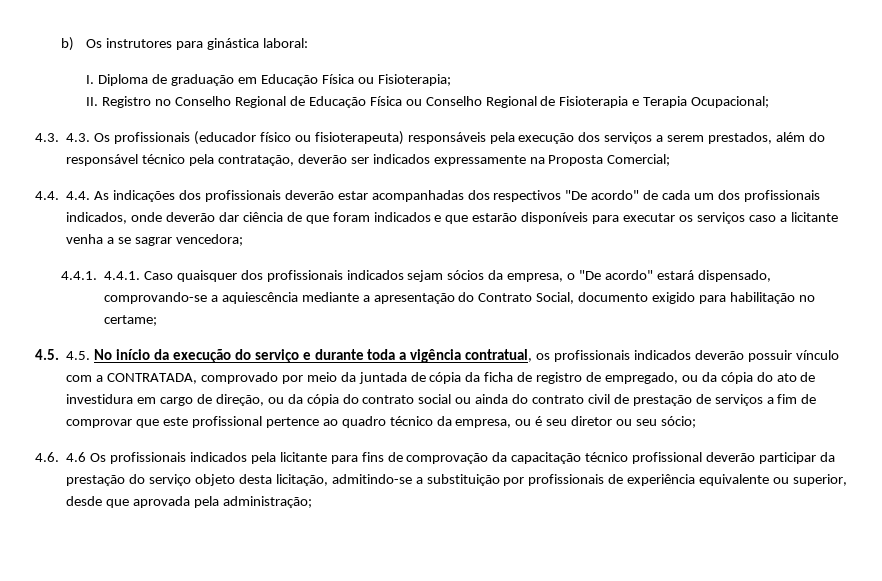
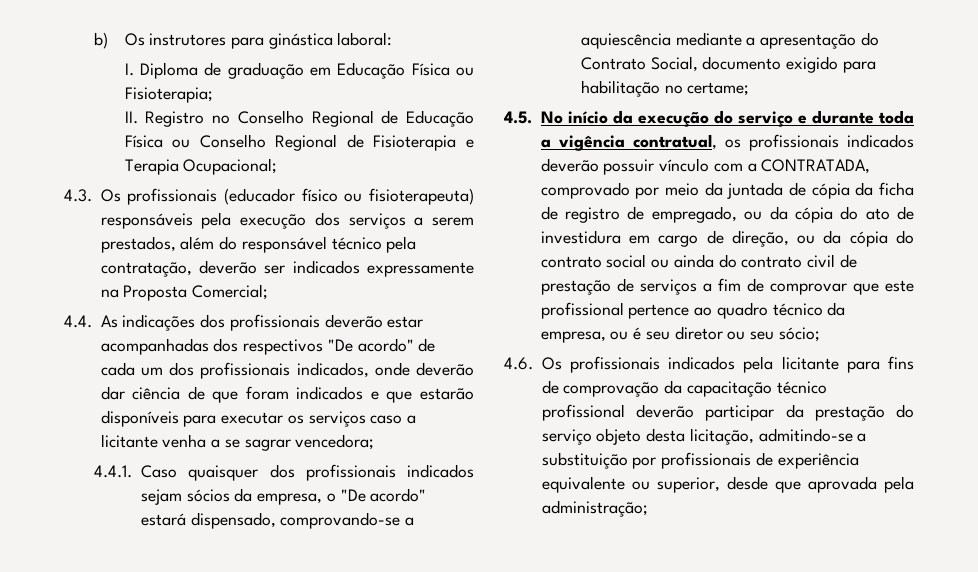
[66,133,91,142] 4.3. -> (92, 195) none
[66,191,91,200] 4.4. -> (92, 321) none
[103,271,140,280] 4.4.1. -> (133, 471) none
[66,351,91,360] 4.5. -> (532, 117) none
[66,452,87,462] 4.6 -> (533, 363) none

